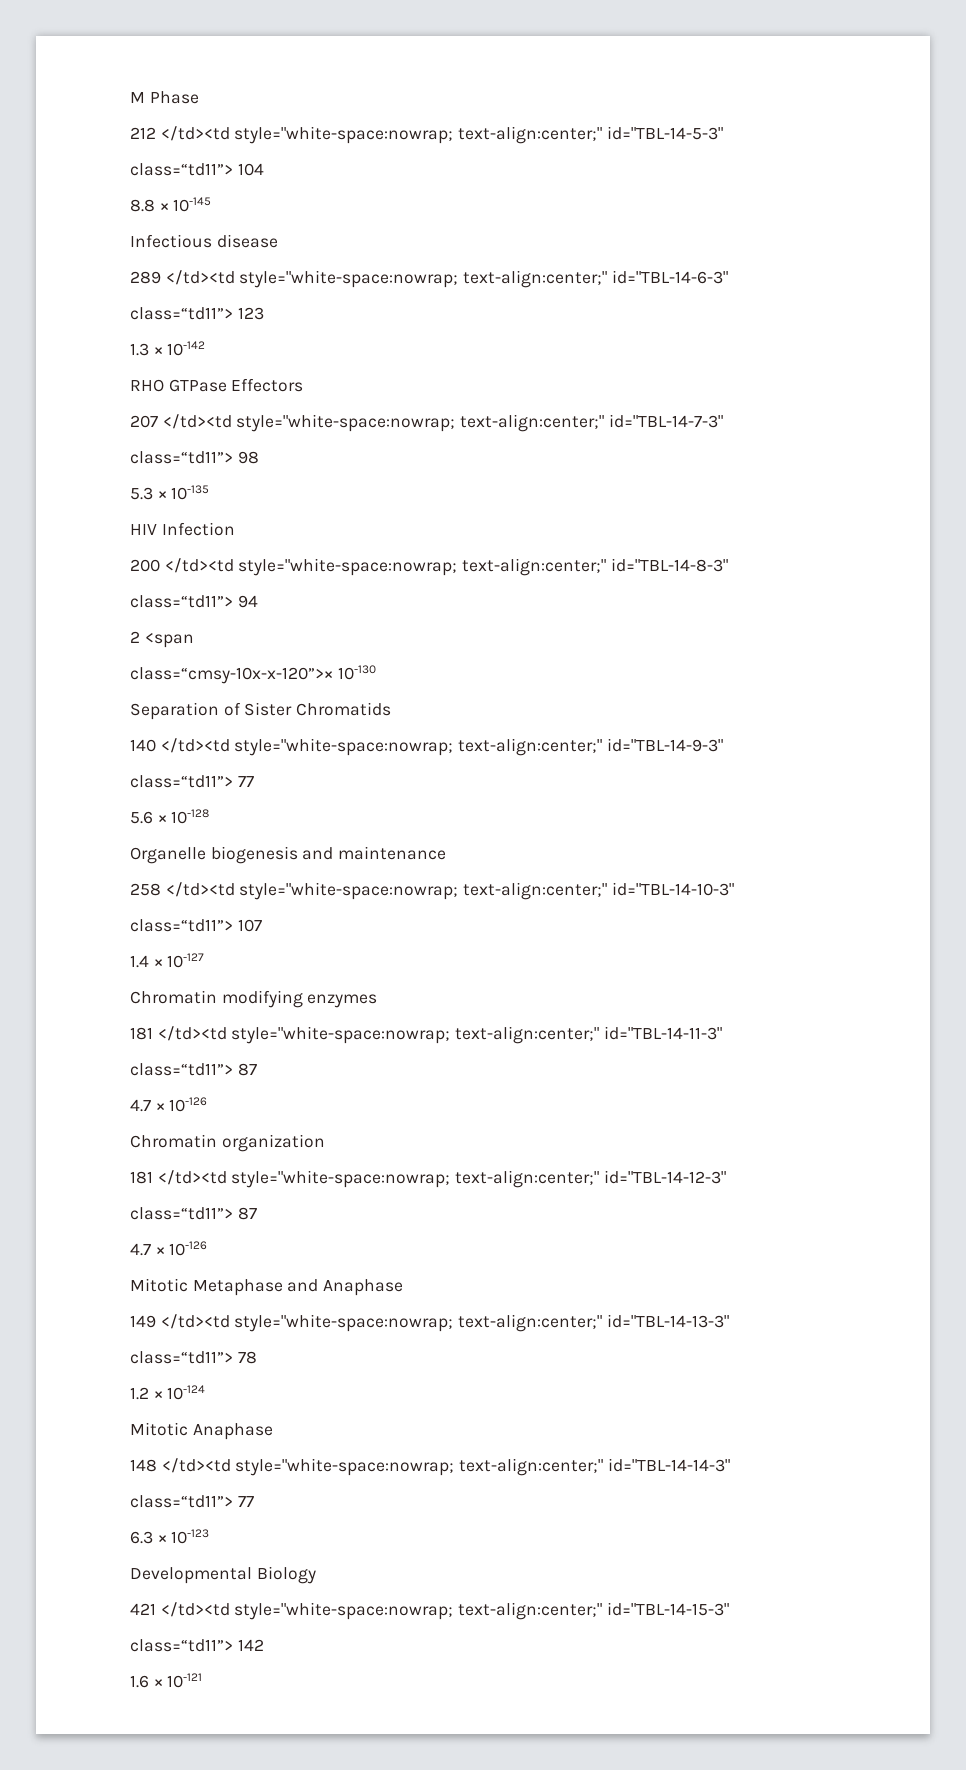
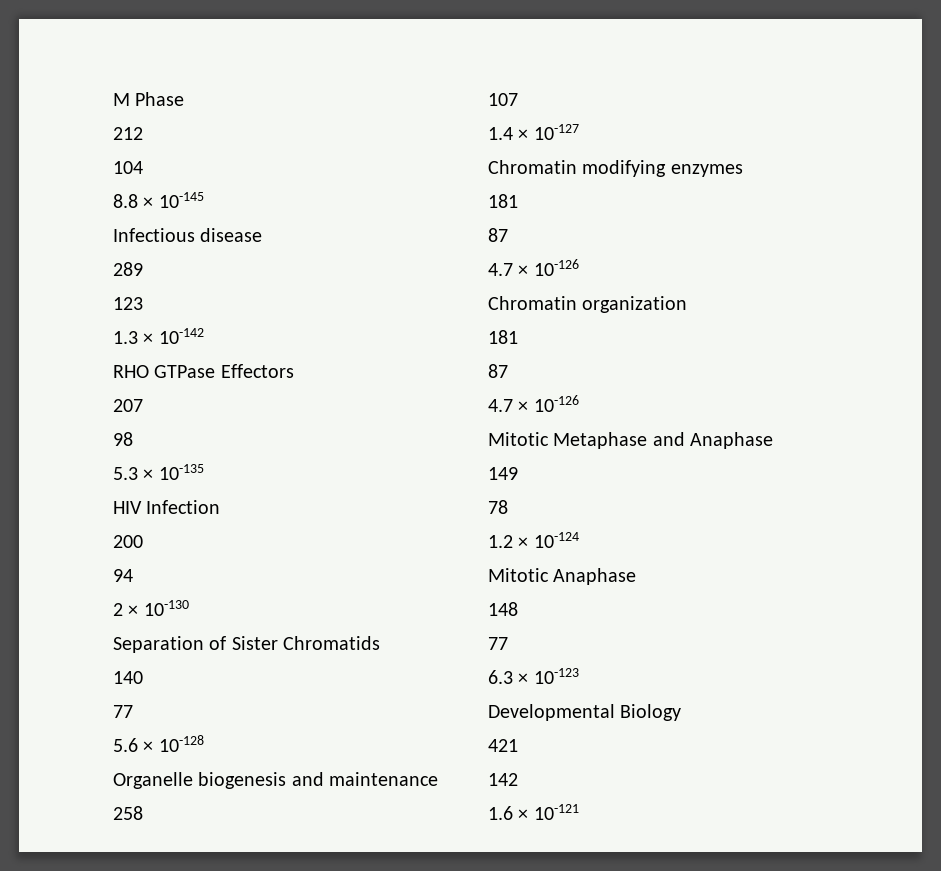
[160,126,723,144] [130,163,233,176] </td><td style="white-space:nowrap; text-align:center;" id="TBL-14-5-3" // class=“td11”> -> (143, 133) //
[165,270,728,288] [130,307,233,320] </td><td style="white-space:nowrap; text-align:center;" id="TBL-14-6-3" // class=“td11”> -> (143, 269) //
[162,414,723,432] [130,451,233,464] </td><td style="white-space:nowrap; text-align:center;" id="TBL-14-7-3" // class=“td11”> -> (143, 405) //
[164,558,728,576] [130,595,233,608] </td><td style="white-space:nowrap; text-align:center;" id="TBL-14-8-3" // class=“td11”> -> (143, 541) //
[144,633,194,648] [130,667,333,684] <span // class=“cmsy-10x-x-120”>× -> [128,605,139,616] ×
[160,738,723,756] [130,775,233,788] </td><td style="white-space:nowrap; text-align:center;" id="TBL-14-9-3" // class=“td11”> -> (143, 677) //
[165,882,734,900] [130,919,233,932] </td><td style="white-space:nowrap; text-align:center;" id="TBL-14-10-3" // class=“td11”> -> (143, 813) //
[157,1026,722,1044] [130,1063,233,1076] </td><td style="white-space:nowrap; text-align:center;" id="TBL-14-11-3" // class=“td11”> -> (518, 201) //
[157,1170,726,1188] [130,1207,233,1220] </td><td style="white-space:nowrap; text-align:center;" id="TBL-14-12-3" // class=“td11”> -> (518, 337) //
[160,1314,729,1332] [130,1351,233,1364] </td><td style="white-space:nowrap; text-align:center;" id="TBL-14-13-3" // class=“td11”> -> (518, 473) //
[161,1458,730,1476] [130,1495,233,1508] </td><td style="white-space:nowrap; text-align:center;" id="TBL-14-14-3" // class=“td11”> -> (518, 609) //
[160,1602,729,1620] [130,1639,233,1652] </td><td style="white-space:nowrap; text-align:center;" id="TBL-14-15-3" // class=“td11”> -> (518, 745) //

